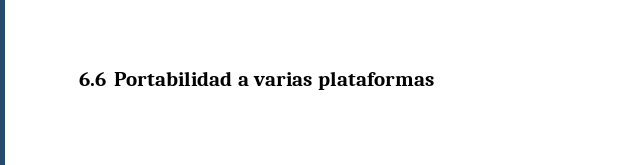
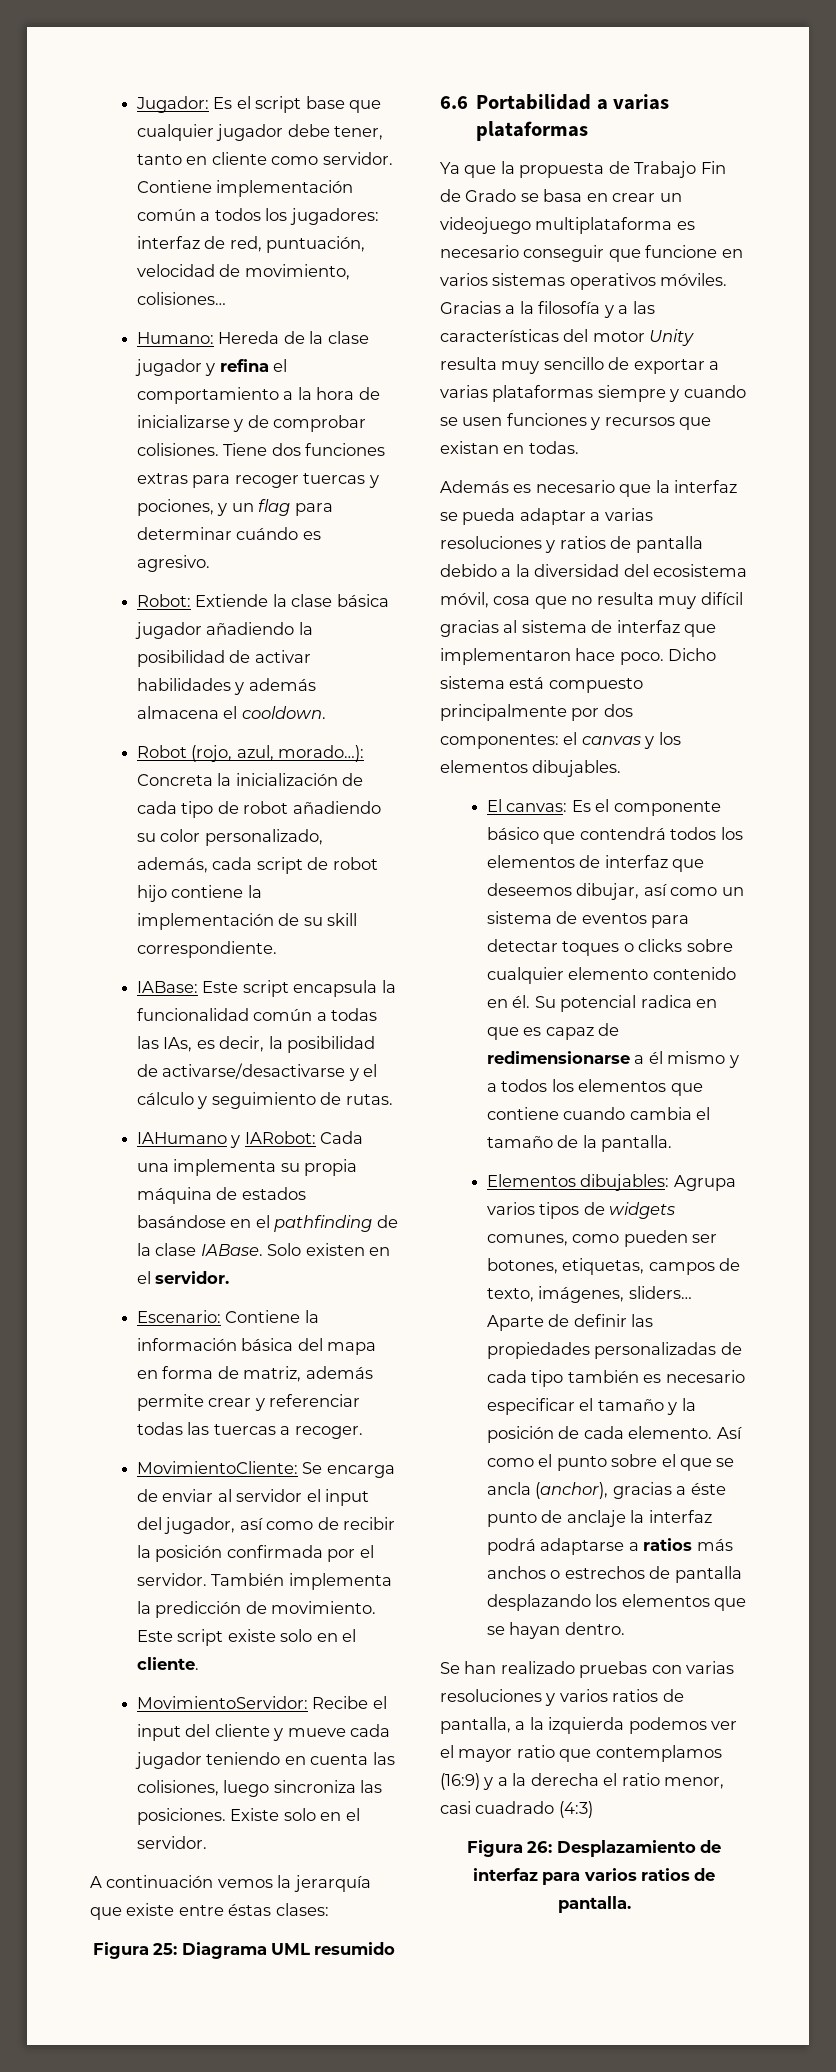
(79, 79) none -> [135,96,382,113] [136,124,384,141] [136,152,393,165] [136,180,354,197] [136,208,379,225] [136,236,366,253] [136,264,350,280] [136,292,226,305] [136,331,369,344] [134,359,288,376] [136,387,380,404] [136,415,367,432] [136,443,386,456] [136,473,379,488] [136,499,333,516] [136,527,321,540] [136,555,210,572] [136,594,389,607] [134,622,313,639] [136,650,311,667] [136,678,316,695] [136,706,326,719] [136,745,365,762] [136,773,364,786] [136,801,381,818] [136,829,323,846] [136,857,378,874] [136,885,262,902] [136,913,358,930] [136,941,277,958] [136,980,396,997] [136,1008,378,1021] [136,1036,376,1053] [136,1063,378,1081] [136,1092,393,1109] [136,1131,364,1148] [136,1159,358,1176] [136,1187,306,1204] [136,1215,398,1232] [136,1243,391,1256] [136,1271,230,1284] [136,1310,319,1323] [136,1338,377,1355] [136,1366,373,1382] [136,1394,361,1411] [136,1422,363,1439] [136,1461,395,1478] [136,1489,370,1506] [136,1517,396,1534] [136,1545,374,1562] [136,1573,392,1590] [136,1601,377,1618] [136,1629,357,1646] [136,1657,199,1670] [136,1696,387,1709] [136,1724,391,1741] [134,1752,395,1769] [136,1780,383,1797] [136,1808,360,1825] [136,1836,207,1849] [90,1875,371,1892] [90,1903,329,1920] [92,1942,396,1959] Jugador: Es el script base que cualquier jugador debe tener, tanto en cliente como servidor. Contiene implementación común a todos los jugadores: interfaz de red, puntuación, velocidad de movimiento, colisiones… // Humano: Hereda de la clase jugador y refina el comportamiento a la hora de inicializarse y de comprobar colisiones. Tiene dos funciones extras para recoger tuercas y pociones, y un flag para determinar cuándo es agresivo. // Robot: Extiende la clase básica jugador añadiendo la posibilidad de activar habilidades y además almacena el cooldown. // Robot (rojo, azul, morado…): Concreta la inicialización de cada tipo de robot añadiendo su color personalizado, además, cada script de robot hijo contiene la implementación de su skill correspondiente. // IABase: Este script encapsula la funcionalidad común a todas las IAs, es decir, la posibilidad de activarse/desactivarse y el cálculo y seguimiento de rutas. // IAHumano y IARobot: Cada una implementa su propia máquina de estados basándose en el pathfinding de la clase IABase. Solo existen en el servidor. // Escenario: Contiene la información básica del mapa en forma de matriz, además permite crear y referenciar todas las tuercas a recoger. // MovimientoCliente: Se encarga de enviar al servidor el input del jugador, así como de recibir la posición confirmada por el servidor. También implementa la predicción de movimiento. Este script existe solo en el cliente. // MovimientoServidor: Recibe el input del cliente y mueve cada jugador teniendo en cuenta las colisiones, luego sincroniza las posiciones. Existe solo en el servidor. // A continuación vemos la jerarquía que existe entre éstas clases: // Figura 25: Diagrama UML resumido //
(434, 80) none -> [440,161,726,178] [440,189,682,202] [440,217,695,234] [440,245,743,262] [440,273,728,290] [440,301,655,318] [440,329,695,346] [440,357,720,374] [440,385,746,402] [440,413,712,430] [440,441,579,454] [440,480,738,497] [440,508,653,525] [440,536,703,553] [440,564,748,577] [440,592,743,609] [440,620,717,637] [440,648,717,665] [440,676,643,693] [440,704,633,721] [440,732,681,749] [440,760,622,777] [486,799,721,816] [486,827,743,844] [486,855,705,872] [486,883,744,900] [486,911,690,928] [486,939,733,956] [486,967,736,984] [486,995,718,1012] [486,1023,620,1040] [486,1051,739,1068] [486,1079,703,1096] [486,1107,711,1120] [486,1135,673,1152] [486,1174,736,1191] [486,1202,676,1219] [486,1230,718,1247] [486,1258,741,1275] [486,1286,692,1303] [486,1314,654,1331] [486,1342,742,1359] [486,1370,745,1387] [486,1398,696,1415] [486,1426,742,1443] [486,1454,735,1471] [486,1482,726,1499] [486,1510,712,1527] [486,1538,733,1555] [486,1566,742,1583] [486,1594,747,1611] [486,1622,625,1639] [440,1661,735,1678] [440,1689,684,1706] [440,1717,738,1734] [440,1745,722,1762] [440,1773,725,1790] [440,1801,593,1818] [466,1840,722,1857] [472,1868,716,1885] [557,1896,631,1913] // Ya que la propuesta de Trabajo Fin de Grado se basa en crear un videojuego multiplataforma es necesario conseguir que funcione en varios sistemas operativos móviles. Gracias a la filosofía y a las características del motor Unity resulta muy sencillo de exportar a varias plataformas siempre y cuando se usen funciones y recursos que existan en todas. // Además es necesario que la interfaz se pueda adaptar a varias resoluciones y ratios de pantalla debido a la diversidad del ecosistema móvil, cosa que no resulta muy difícil gracias al sistema de interfaz que implementaron hace poco. Dicho sistema está compuesto principalmente por dos componentes: el canvas y los elementos dibujables. // El canvas: Es el componente básico que contendrá todos los elementos de interfaz que deseemos dibujar, así como un sistema de eventos para detectar toques o clicks sobre cualquier elemento contenido en él. Su potencial radica en que es capaz de redimensionarse a él mismo y a todos los elementos que contiene cuando cambia el tamaño de la pantalla. // Elementos dibujables: Agrupa varios tipos de widgets comunes, como pueden ser botones, etiquetas, campos de texto, imágenes, sliders… Aparte de definir las propiedades personalizadas de cada tipo también es necesario especificar el tamaño y la posición de cada elemento. Así como el punto sobre el que se ancla (anchor), gracias a éste punto de anclaje la interfaz podrá adaptarse a ratios más anchos o estrechos de pantalla desplazando los elementos que se hayan dentro. // Se han realizado pruebas con varias resoluciones y varios ratios de pantalla, a la izquierda podemos ver el mayor ratio que contemplamos (16:9) y a la derecha el ratio menor, casi cuadrado (4:3) // Figura 26: Desplazamiento de interfaz para varios ratios de pantalla.

